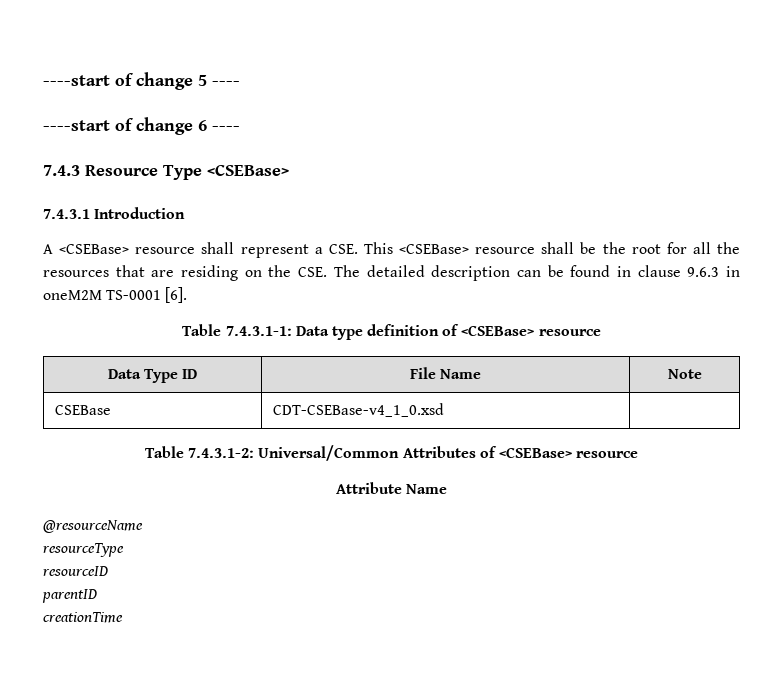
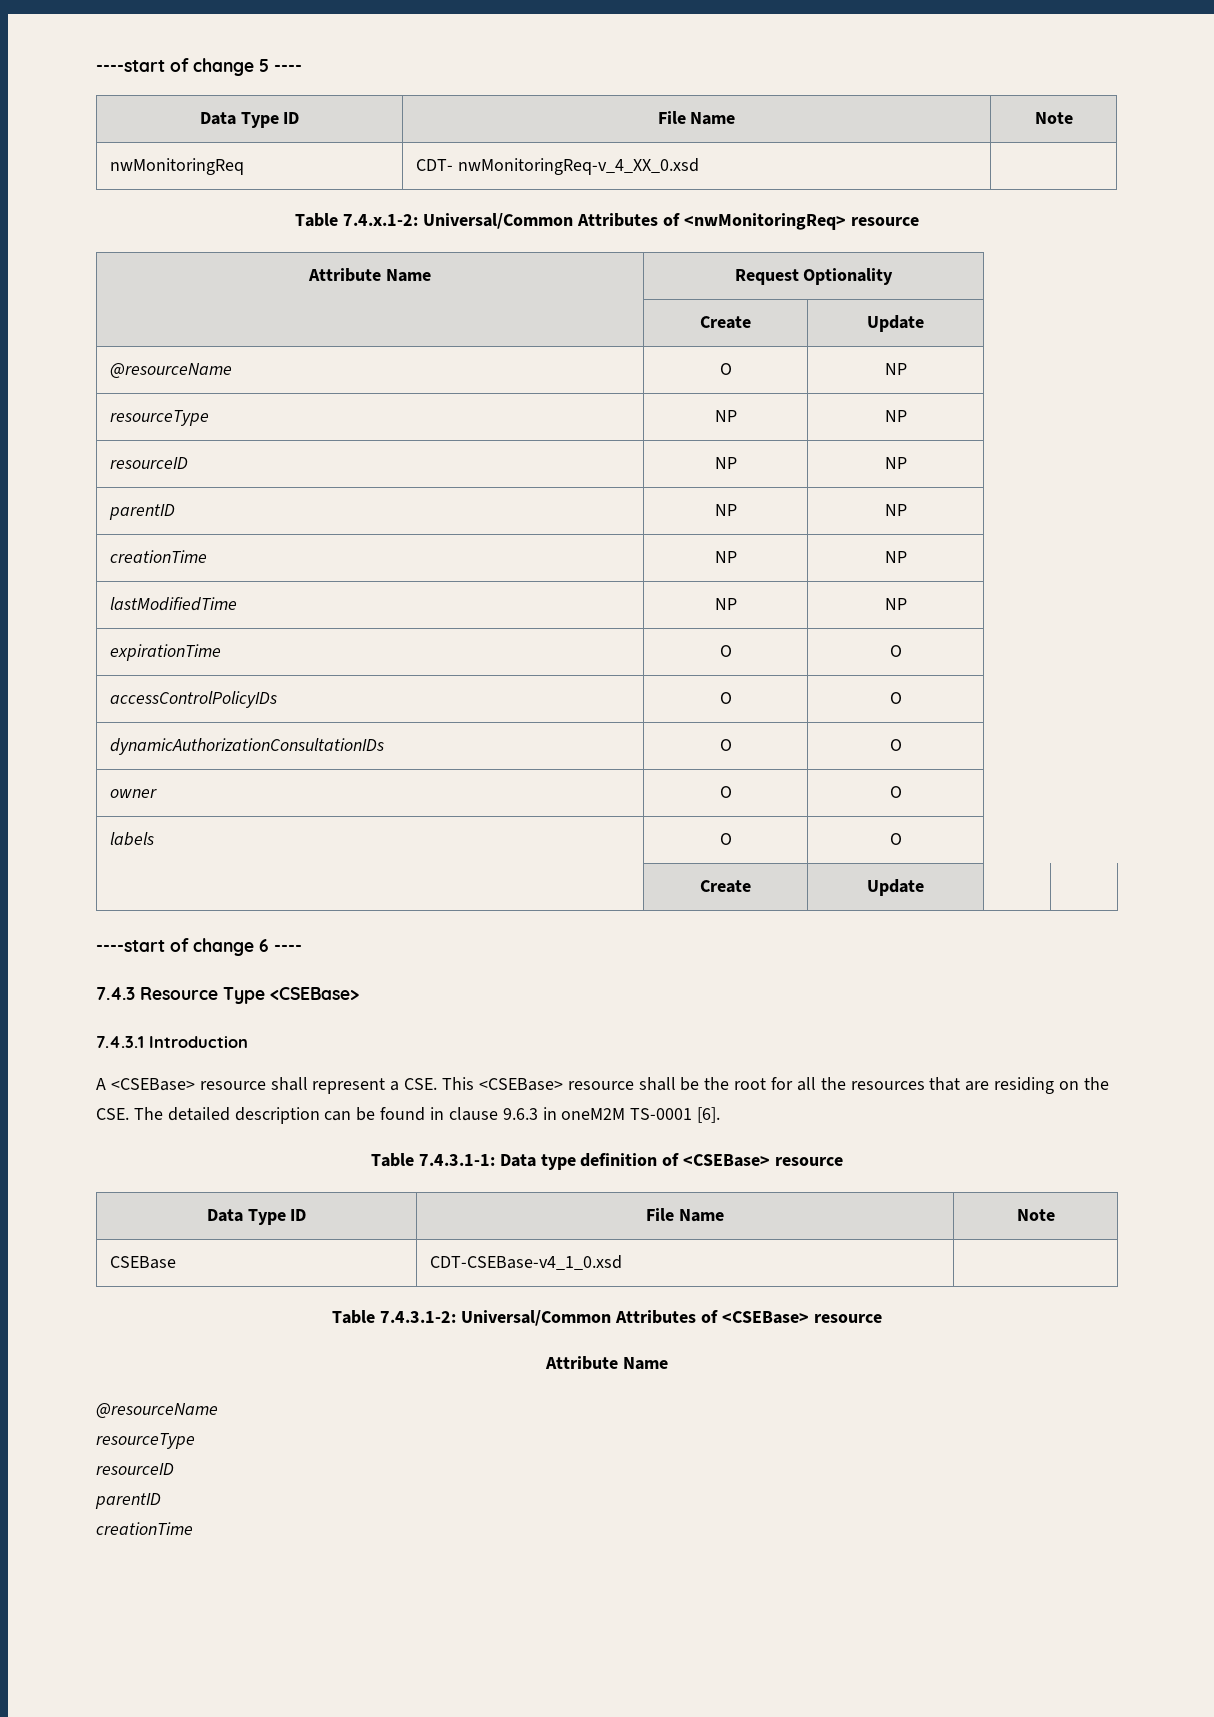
(240, 83) none -> [199,112,300,128] [657,111,736,125] [1034,112,1073,124] [110,158,245,175] [416,158,699,175] [295,213,919,230] [308,268,431,282] [734,268,894,285] [700,316,751,329] [867,315,924,332] [110,363,233,378] [719,363,732,375] [884,363,907,375] [110,410,210,426] [714,410,737,422] [884,410,907,422] [110,457,189,469] [714,457,737,469] [884,457,907,469] [109,504,176,520] [714,504,737,516] [884,504,907,516] [110,550,208,563] [714,551,737,563] [884,551,907,563] [110,597,238,611] [714,598,737,610] [884,598,907,610] [110,644,222,661] [719,645,732,657] [889,645,902,657] [110,691,278,708] [719,692,732,704] [889,692,902,704] [110,738,385,755] [719,739,732,751] [889,739,902,751] [110,789,158,798] [719,786,732,798] [889,786,902,798] [110,832,155,846] [719,833,732,845] [889,833,902,845] [700,880,751,893] [867,879,924,896] // Data Type ID | File Name | Note // nwMonitoringReq | CDT- nwMonitoringReq-v_4_XX_0.xsd | // Table 7.4.x.1-2: Universal/Common Attributes of <nwMonitoringReq> resource // Attribute Name | Request Optionality // | Create | Update // @resourceName | O | NP // resourceType | NP | NP // resourceID | NP | NP // parentID | NP | NP // creationTime | NP | NP // lastModifiedTime | NP | NP // expirationTime | O | O // accessControlPolicyIDs | O | O // dynamicAuthorizationConsultationIDs | O | O // owner | O | O // labels | O | O // | Create | Update | |

